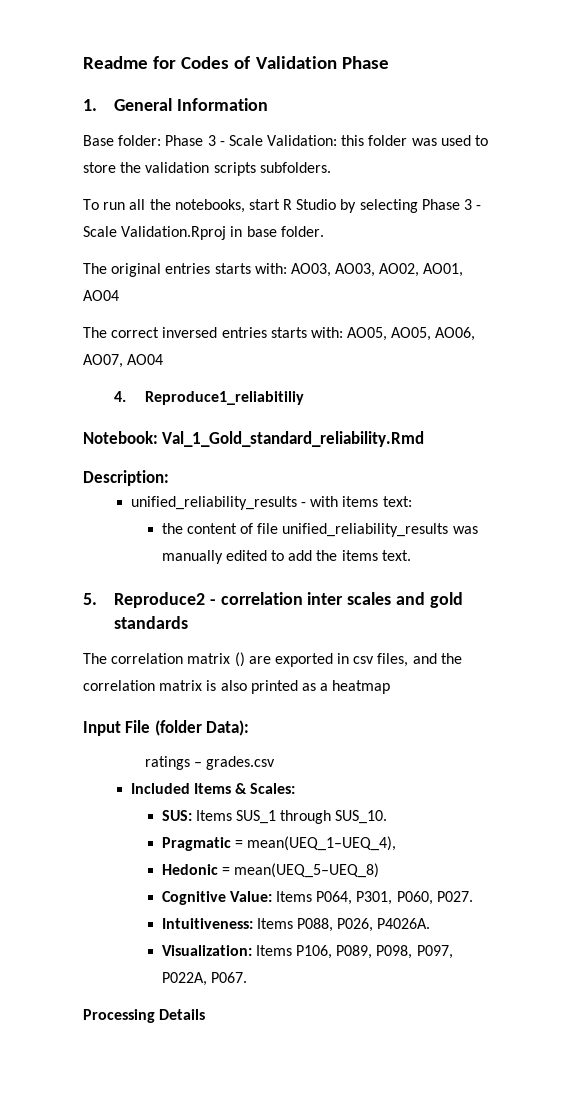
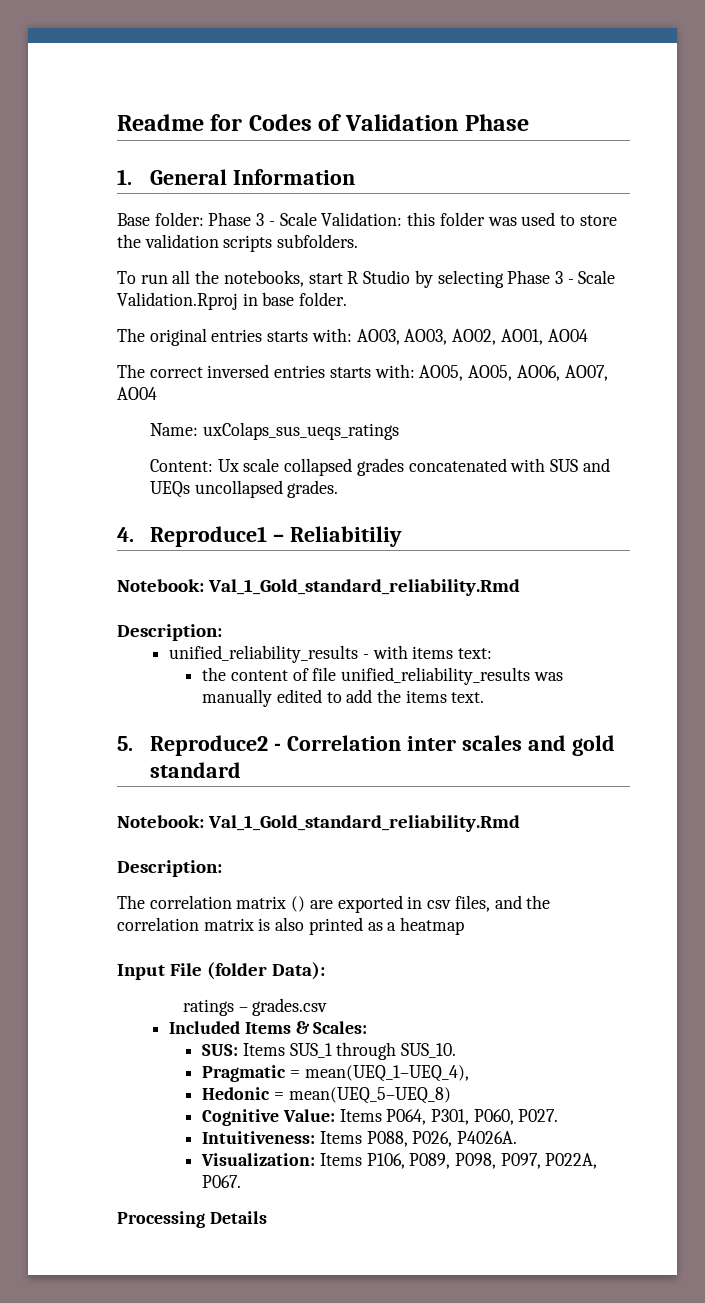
[113,391,304,405] 4. Reproduce1_reliabitiliy -> [149,422,399,440] [149,458,610,476] [149,480,339,498] [117,526,402,547] Name: uxColaps_sus_ueqs_ratings // Content: Ux scale collapsed grades concatenated with SUS and UEQs uncollapsed grades. // 4. Reproduce1 – Reliabitiliy
[220,592,303,605] correlation -> [286,735,401,751] Correlation
[113,616,188,629] standards -> [149,762,241,778] [117,815,521,832] [117,860,222,877] standard // Notebook: Val_1_Gold_standard_reliability.Rmd // Description:

